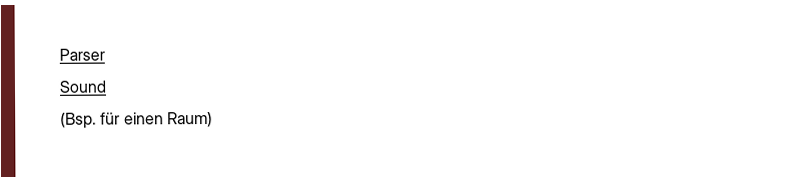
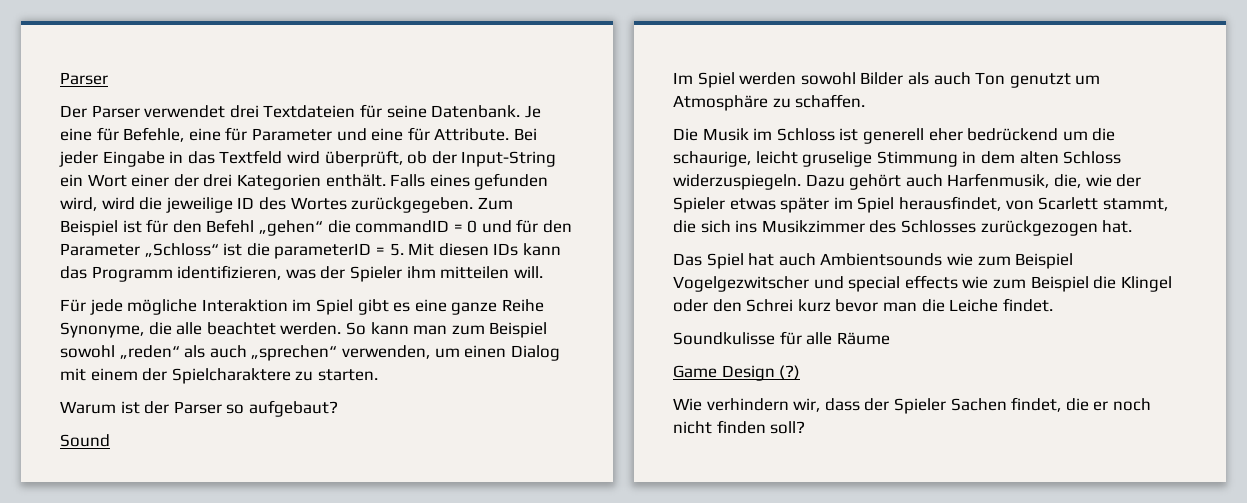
[59,80,107,93] [60,111,213,129] Sound // (Bsp. für einen Raum) -> [60,104,541,118] [60,127,537,142] [59,150,557,167] [60,173,549,190] [60,197,513,213] [60,219,573,236] [60,243,561,259] [60,265,543,282] [60,299,544,315] [60,322,548,338] [60,345,560,361] [60,368,378,384] [60,400,338,417] [60,434,110,447] [673,72,1101,88] [673,94,866,111] [673,128,1116,144] [673,151,1122,167] [673,173,1142,190] [673,196,1168,213] [673,220,1133,236] [673,253,1074,269] [673,275,1172,292] [673,298,1053,312] [673,331,890,345] [673,365,801,381] [673,397,1151,414] [673,420,806,434] Der Parser verwendet drei Textdateien für seine Datenbank. Je eine für Befehle, eine für Parameter und eine für Attribute. Bei jeder Eingabe in das Textfeld wird überprüft, ob der Input-String ein Wort einer der drei Kategorien enthält. Falls eines gefunden wird, wird die jeweilige ID des Wortes zurückgegeben. Zum Beispiel ist für den Befehl „gehen“ die commandID = 0 und für den Parameter „Schloss“ ist die parameterID = 5. Mit diesen IDs kann das Programm identifizieren, was der Spieler ihm mitteilen will. // Für jede mögliche Interaktion im Spiel gibt es eine ganze Reihe Synonyme, die alle beachtet werden. So kann man zum Beispiel sowohl „reden“ als auch „sprechen“ verwenden, um einen Dialog mit einem der Spielcharaktere zu starten. // Warum ist der Parser so aufgebaut? // Sound // Im Spiel werden sowohl Bilder als auch Ton genutzt um Atmosphäre zu schaffen. // Die Musik im Schloss ist generell eher bedrückend um die schaurige, leicht gruselige Stimmung in dem alten Schloss widerzuspiegeln. Dazu gehört auch Harfenmusik, die, wie der Spieler etwas später im Spiel herausfindet, von Scarlett stammt, die sich ins Musikzimmer des Schlosses zurückgezogen hat. // Das Spiel hat auch Ambientsounds wie zum Beispiel Vogelgezwitscher und special effects wie zum Beispiel die Klingel oder den Schrei kurz bevor man die Leiche findet. // Soundkulisse für alle Räume // Game Design (?) // Wie verhindern wir, dass der Spieler Sachen findet, die er noch nicht finden soll?

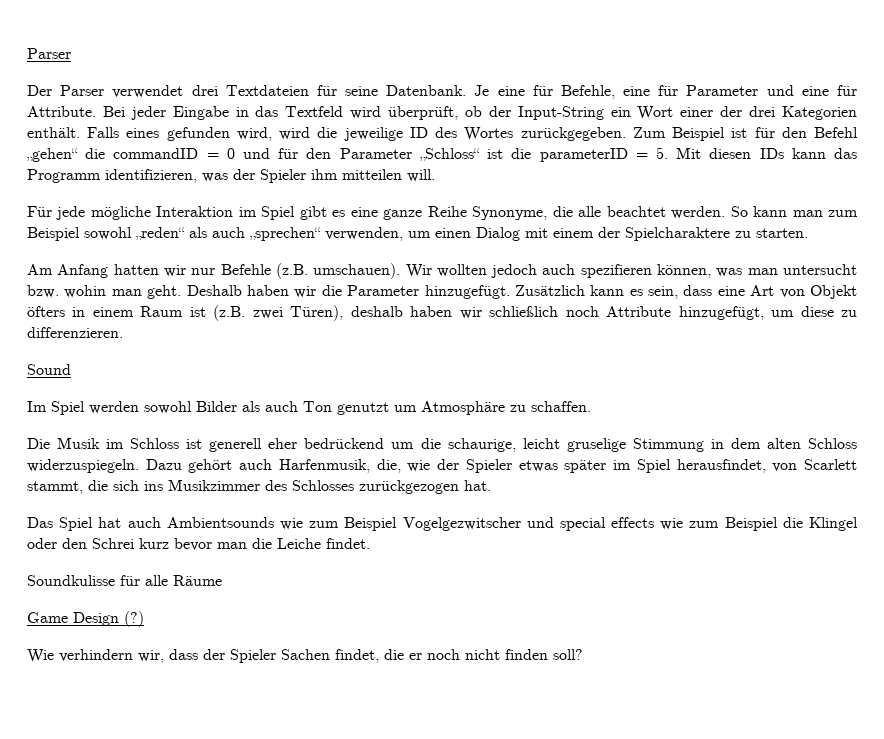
[60,400,338,417] Warum ist der Parser so aufgebaut? -> [27,263,857,279] [27,285,858,299] [27,305,858,321] [27,327,123,338] Am Anfang hatten wir nur Befehle (z.B. umschauen). Wir wollten jedoch auch spezifieren können, was man untersucht bzw. wohin man geht. Deshalb haben wir die Parameter hinzugefügt. Zusätzlich kann es sein, dass eine Art von Objekt öfters in einem Raum ist (z.B. zwei Türen), deshalb haben wir schließlich noch Attribute hinzugefügt, um diese zu differenzieren.

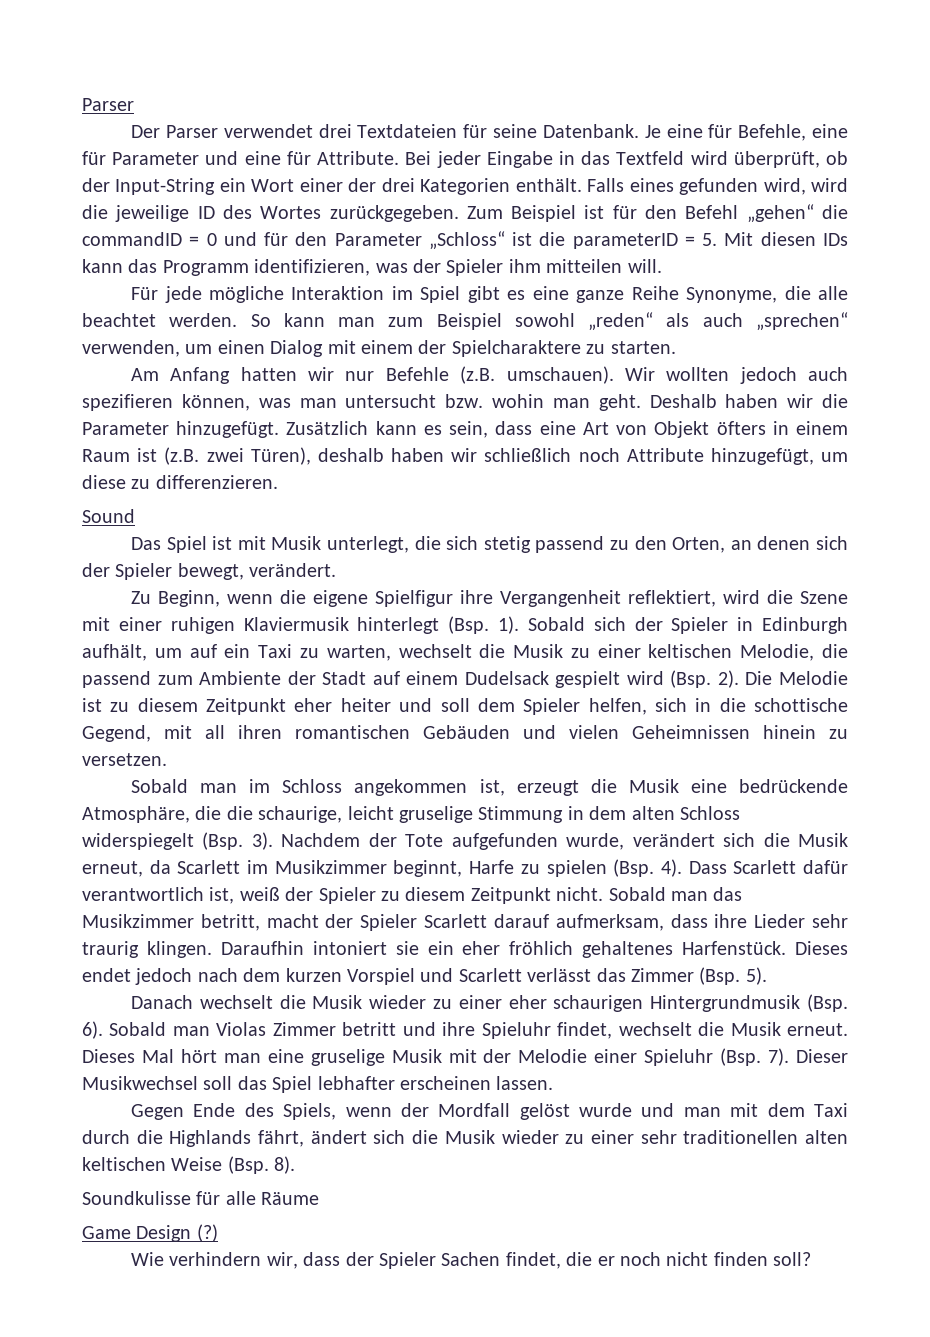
[27,401,591,415] [27,437,415,452] Im Spiel werden sowohl Bilder als auch Ton genutzt um Atmosphäre zu schaffen. // Die Musik im Schloss ist generell eher bedrückend um -> [131,536,848,553] [82,563,337,580] [131,590,848,607] [82,616,848,634] [82,644,849,661] [82,670,849,688] [82,698,848,715] [82,725,848,742] [82,753,167,766] [131,779,848,796] [82,806,222,823] Das Spiel ist mit Musik unterlegt, die sich stetig passend zu den Orten, an denen sich der Spieler bewegt, verändert. // Zu Beginn, wenn die eigene Spielfigur ihre Vergangenheit reflektiert, wird die Szene mit einer ruhigen Klaviermusik hinterlegt (Bsp. 1). Sobald sich der Spieler in Edinburgh aufhält, um auf ein Taxi zu warten, wechselt die Musik zu einer keltischen Melodie, die passend zum Ambiente der Stadt auf einem Dudelsack gespielt wird (Bsp. 2). Die Melodie ist zu diesem Zeitpunkt eher heiter und soll dem Spieler helfen, sich in die schottische Gegend, mit all ihren romantischen Gebäuden und vielen Geheimnissen hinein zu versetzen. // Sobald man im Schloss angekommen ist, erzeugt die Musik eine bedrückende Atmosphäre, die
[27,459,858,473] [27,479,491,494] [27,517,858,531] [27,538,370,551] widerzuspiegeln. Dazu gehört auch Harfenmusik, die, wie der Spieler etwas später im Spiel herausfindet, von Scarlett stammt, die sich ins Musikzimmer des Schlosses zurückgezogen hat. // Das Spiel hat auch Ambientsounds wie zum Beispiel Vogelgezwitscher und special effects wie zum Beispiel die Klingel oder den Schrei kurz bevor man die Leiche findet. -> [82,832,849,850] [82,859,849,877] [82,887,743,904] [82,914,849,931] [82,941,848,958] [82,967,767,985] [131,994,848,1012] [82,1021,848,1039] [82,1048,849,1066] [82,1076,554,1093] [131,1103,848,1120] [82,1130,848,1147] [82,1156,296,1174] widerspiegelt (Bsp. 3). Nachdem der Tote aufgefunden wurde, verändert sich die Musik erneut, da Scarlett im Musikzimmer beginnt, Harfe zu spielen (Bsp. 4). Dass Scarlett dafür verantwortlich ist, weiß der Spieler zu diesem Zeitpunkt nicht. Sobald man das Musikzimmer betritt, macht der Spieler Scarlett darauf aufmerksam, dass ihre Lieder sehr traurig klingen. Daraufhin intoniert sie ein eher fröhlich gehaltenes Harfenstück. Dieses endet jedoch nach dem kurzen Vorspiel und Scarlett verlässt das Zimmer (Bsp. 5). // Danach wechselt die Musik wieder zu einer eher schaurigen Hintergrundmusik (Bsp. 6). Sobald man Violas Zimmer betritt und ihre Spieluhr findet, wechselt die Musik erneut. Dieses Mal hört man eine gruselige Musik mit der Melodie einer Spieluhr (Bsp. 7). Dieser Musikwechsel soll das Spiel lebhafter erscheinen lassen. // Gegen Ende des Spiels, wenn der Mordfall gelöst wurde und man mit dem Taxi durch die Highlands fährt, ändert sich die Musik wieder zu einer sehr traditionellen alten keltischen Weise (Bsp. 8).

